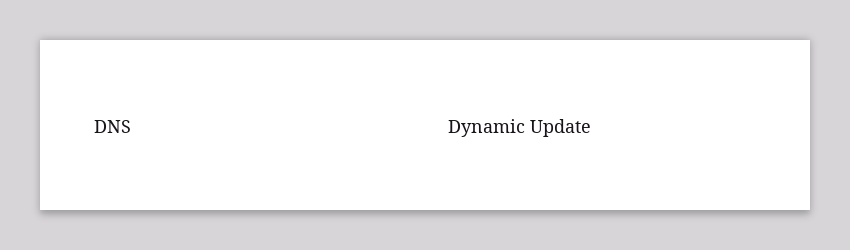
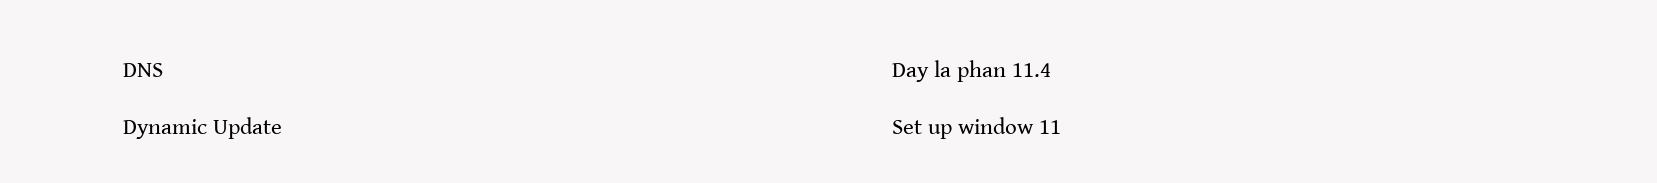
(591, 128) none -> [892,60,1052,82] [892,117,1062,139] // Day la phan 11.4 // Set up window 11

